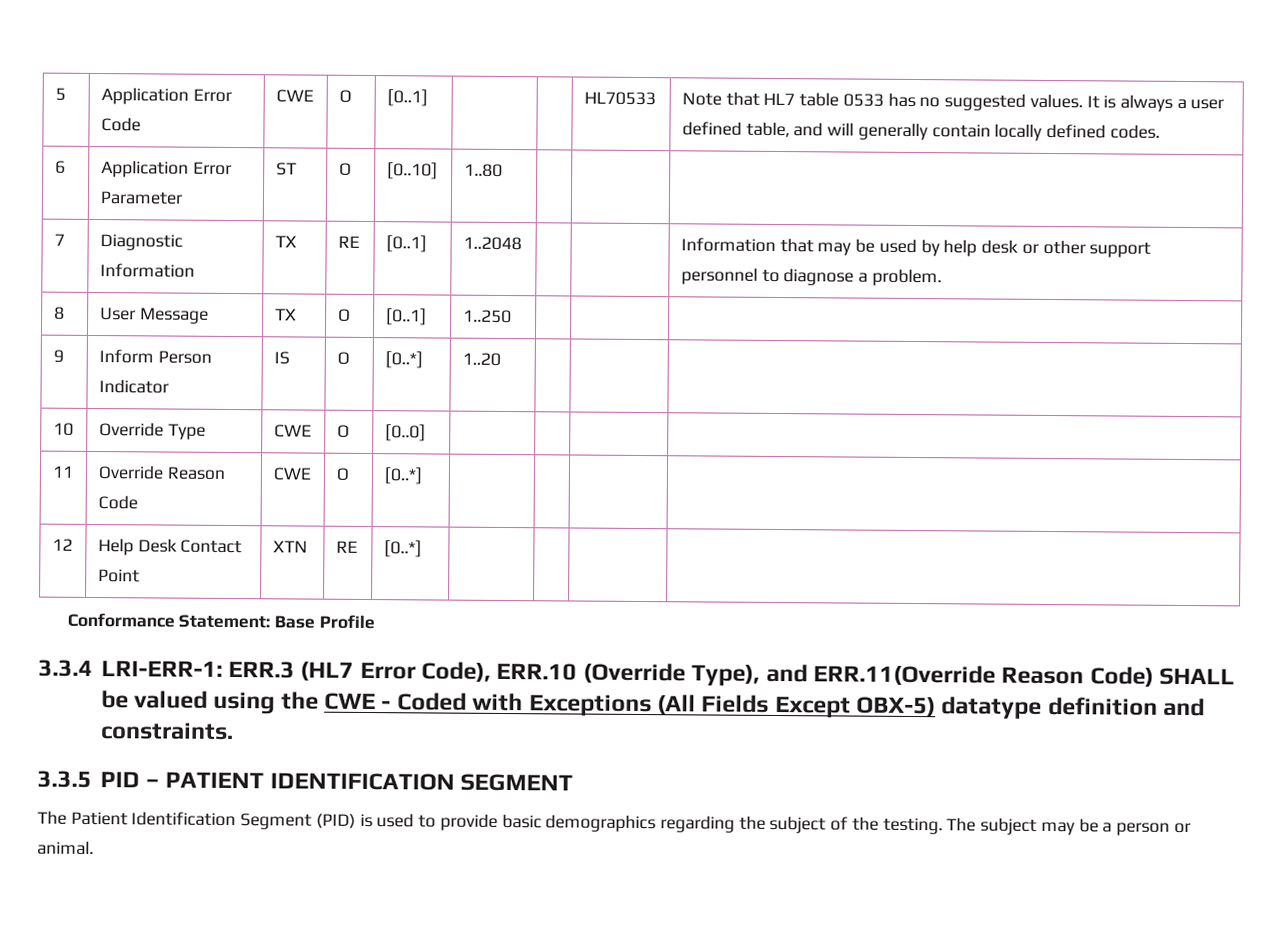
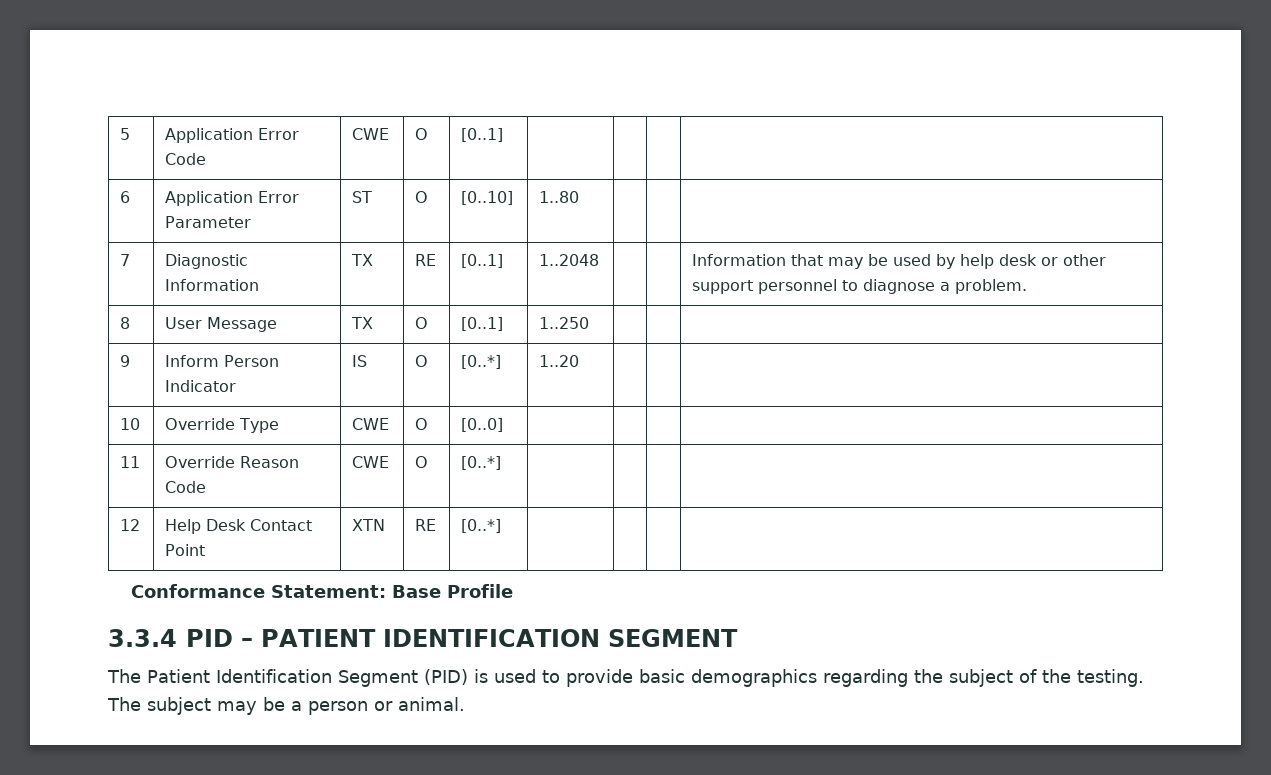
[583,91,656,106] [681,91,1225,112] [681,121,1160,141] HL70533 | Note that HL7 table 0533 has no suggested values. It is always a user defined table, and will generally contain locally defined codes. -> (504, 135) |
[100,660,1235,687] [100,690,1205,719] [99,722,234,741] [37,770,92,788] LRI-ERR-1: ERR.3 (HL7 Error Code), ERR.10 (Override Type), and ERR.11(Override Reason Code) SHALL be valued using the CWE - Coded with Exceptions (All Fields Except OBX-5) datatype definition and constraints. // 3.3.5 -> (177, 638) none

